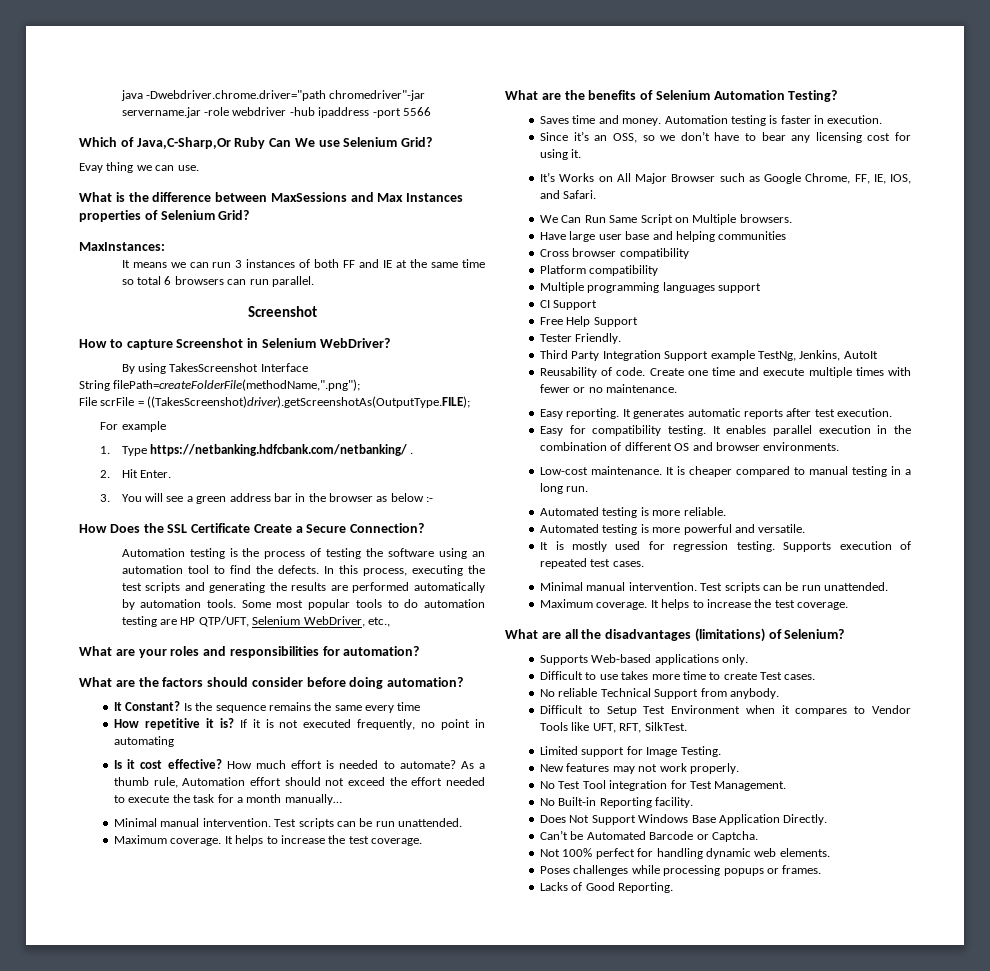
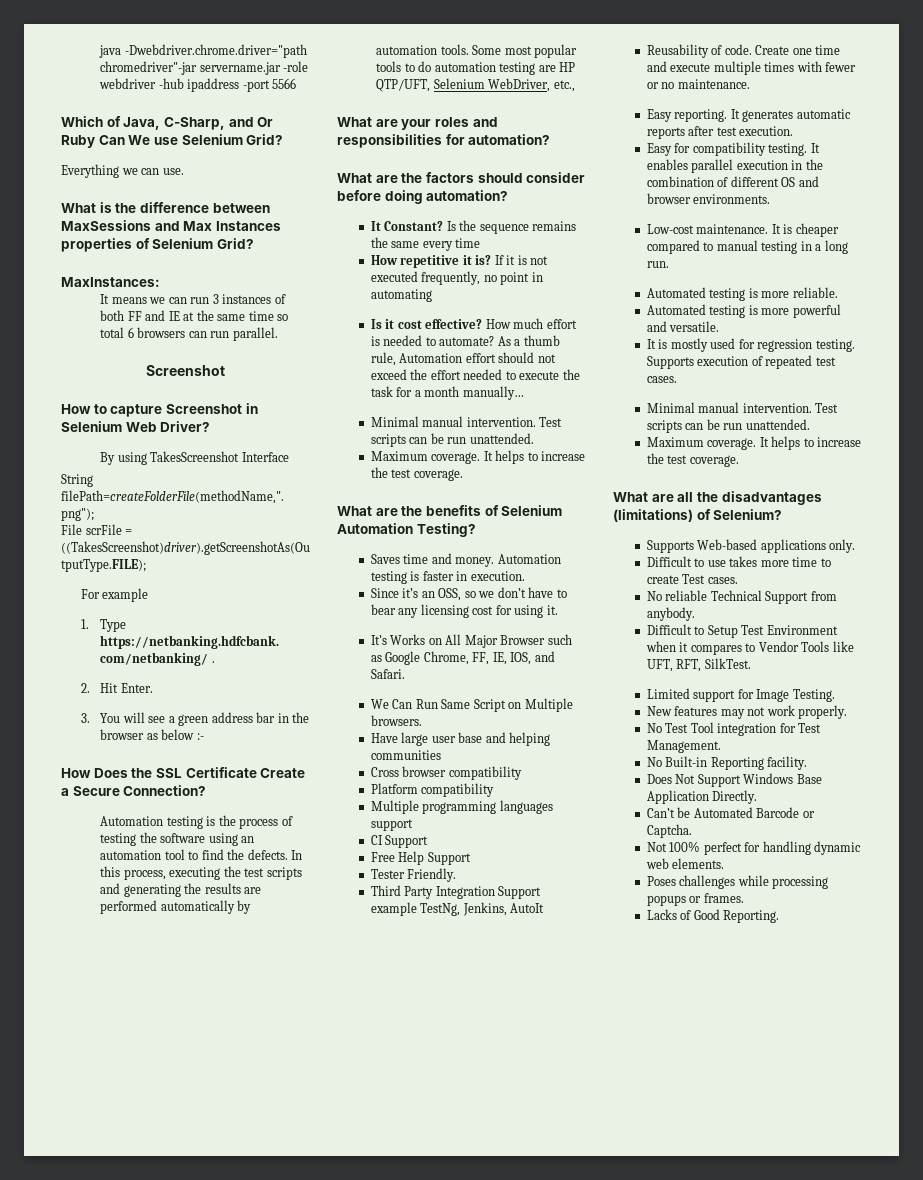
[136,137,231,149] Java,C-Sharp,Or -> [123,117,274,130] Java, C-Sharp, and Or
[79,162,134,173] Evay thing -> [61,164,119,178] Everything
[319,338,390,348] WebDriver? -> [125,421,211,432] Web Driver?

